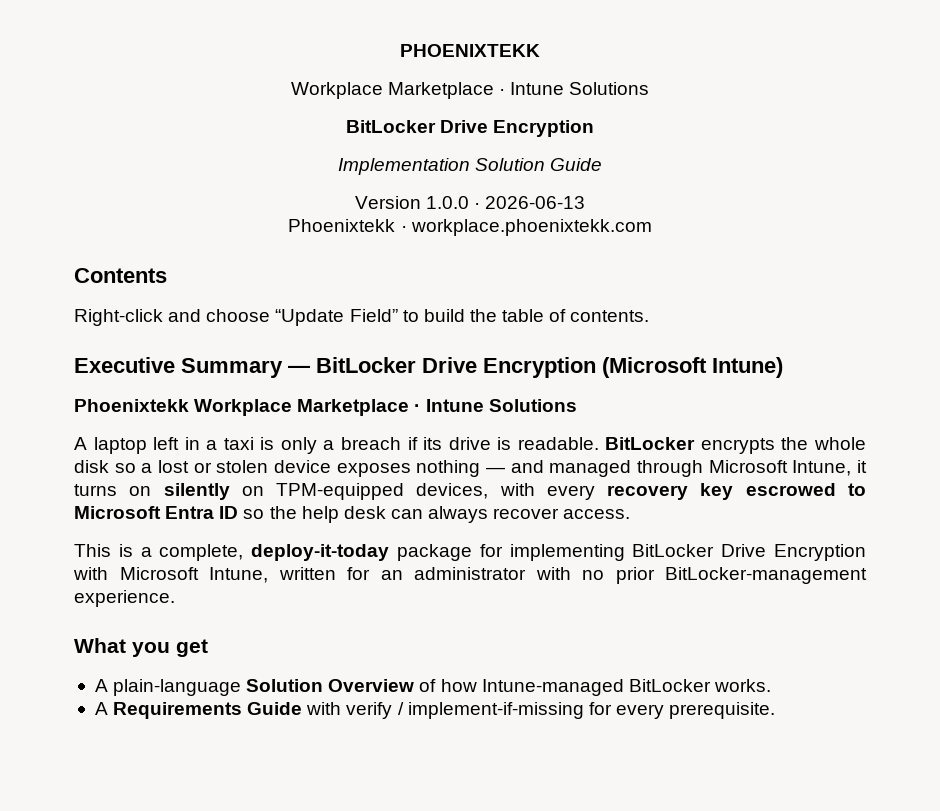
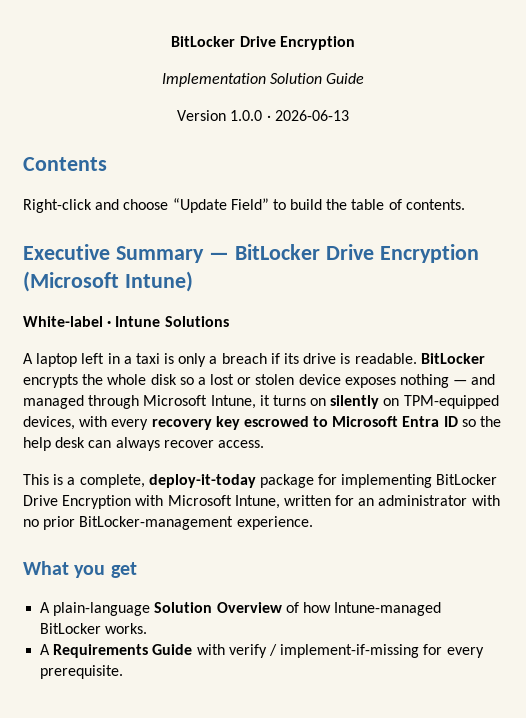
[400,44,540,57] [290,82,650,99] PHOENIXTEKK // Workplace Marketplace · Intune Solutions // -> (171, 41) none
[288,219,652,236] // Phoenixtekk · workplace.phoenixtekk.com -> (349, 115) none
[74,399,410,416] Phoenixtekk Workplace Marketplace -> [23,316,103,327] White-label

